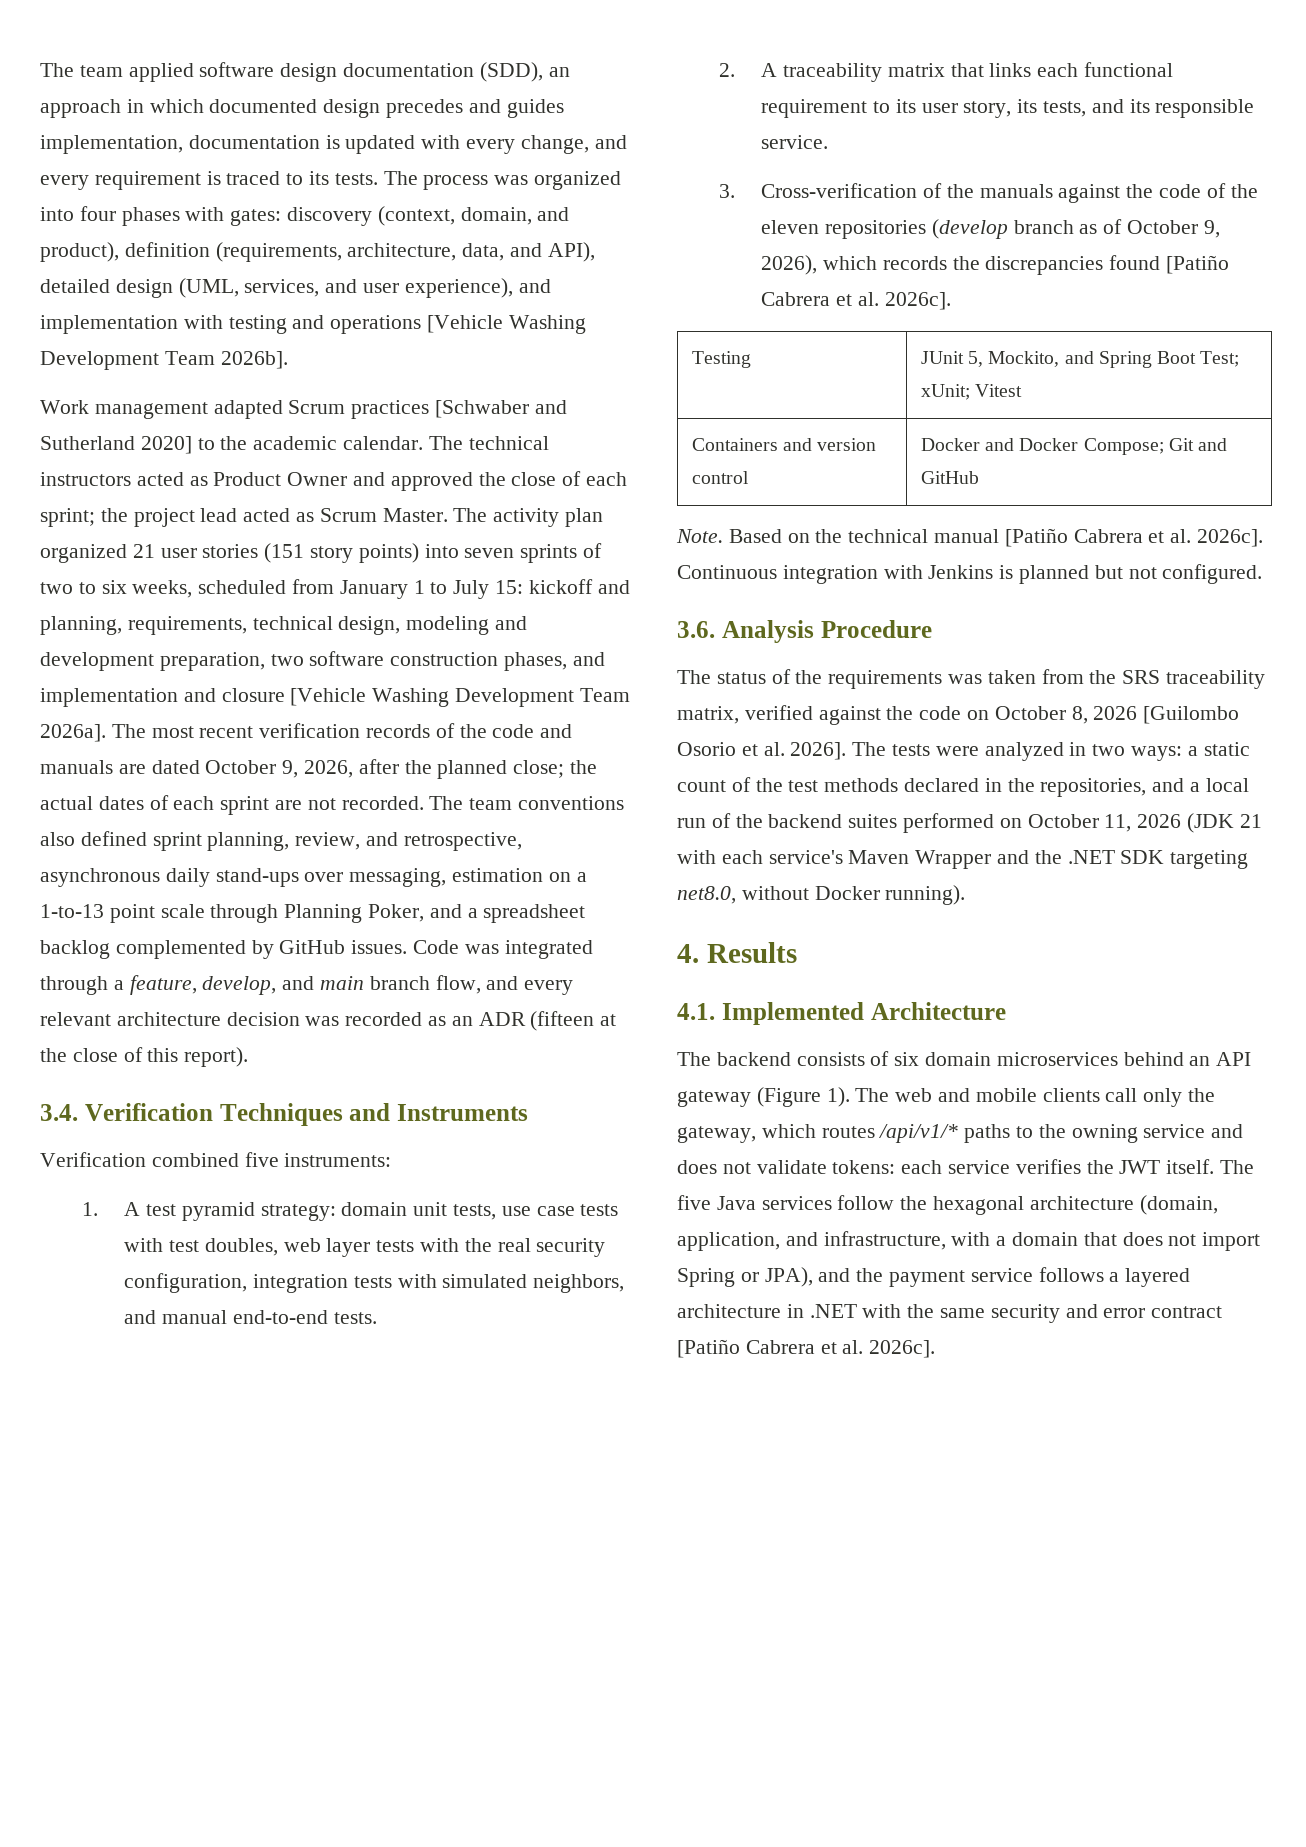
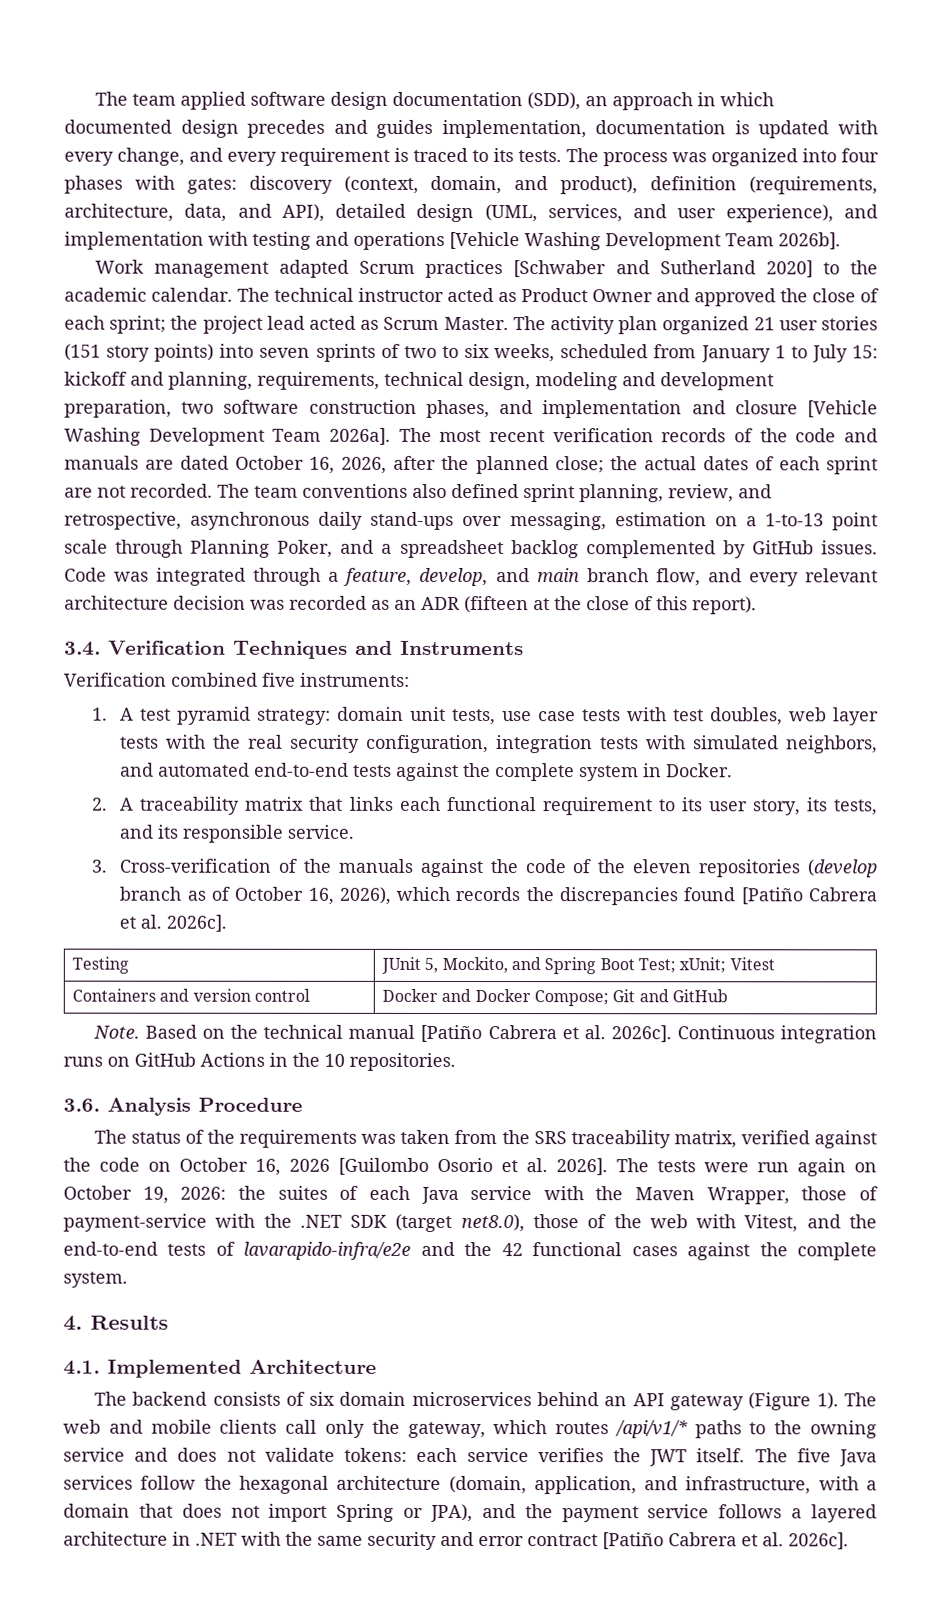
[40,472,131,486] instructors -> [358,287,444,302] instructor
[282,760,299,778] 9, -> [309,456,336,474] 16,
[161,1310,377,1324] manual end-to-end tests. -> [158,762,734,782] automated end-to-end tests against the complete system in Docker.
[1203,220,1220,238] 9, -> [307,887,334,905] 16,
[883,564,1263,584] with Jenkins is planned but not configured. -> [63,1052,456,1071] runs on GitHub Actions in the 10 repositories.
[1071,706,1088,724] 8, -> [255,1158,281,1176] 16,
[984,742,1250,761] [677,777,1249,797] [677,813,1262,833] [677,850,1249,869] [677,885,966,905] analyzed in two ways: a static count of the test methods declared in the repositories, and a local run of the backend suites performed on October 11, 2026 (JDK 21 with each service's Maven Wrapper and the .NET SDK targeting net8.0, without Docker running). -> [757,1158,877,1177] [63,1185,878,1205] [63,1213,878,1233] [63,1241,877,1261] [63,1271,128,1288] run again on October 19, 2026: the suites of each Java service with the Maven Wrapper, those of payment-service with the .NET SDK (target net8.0), those of the web with Vitest, and the end-to-end tests of lavarapido-infra/e2e and the 42 functional cases against the complete system.

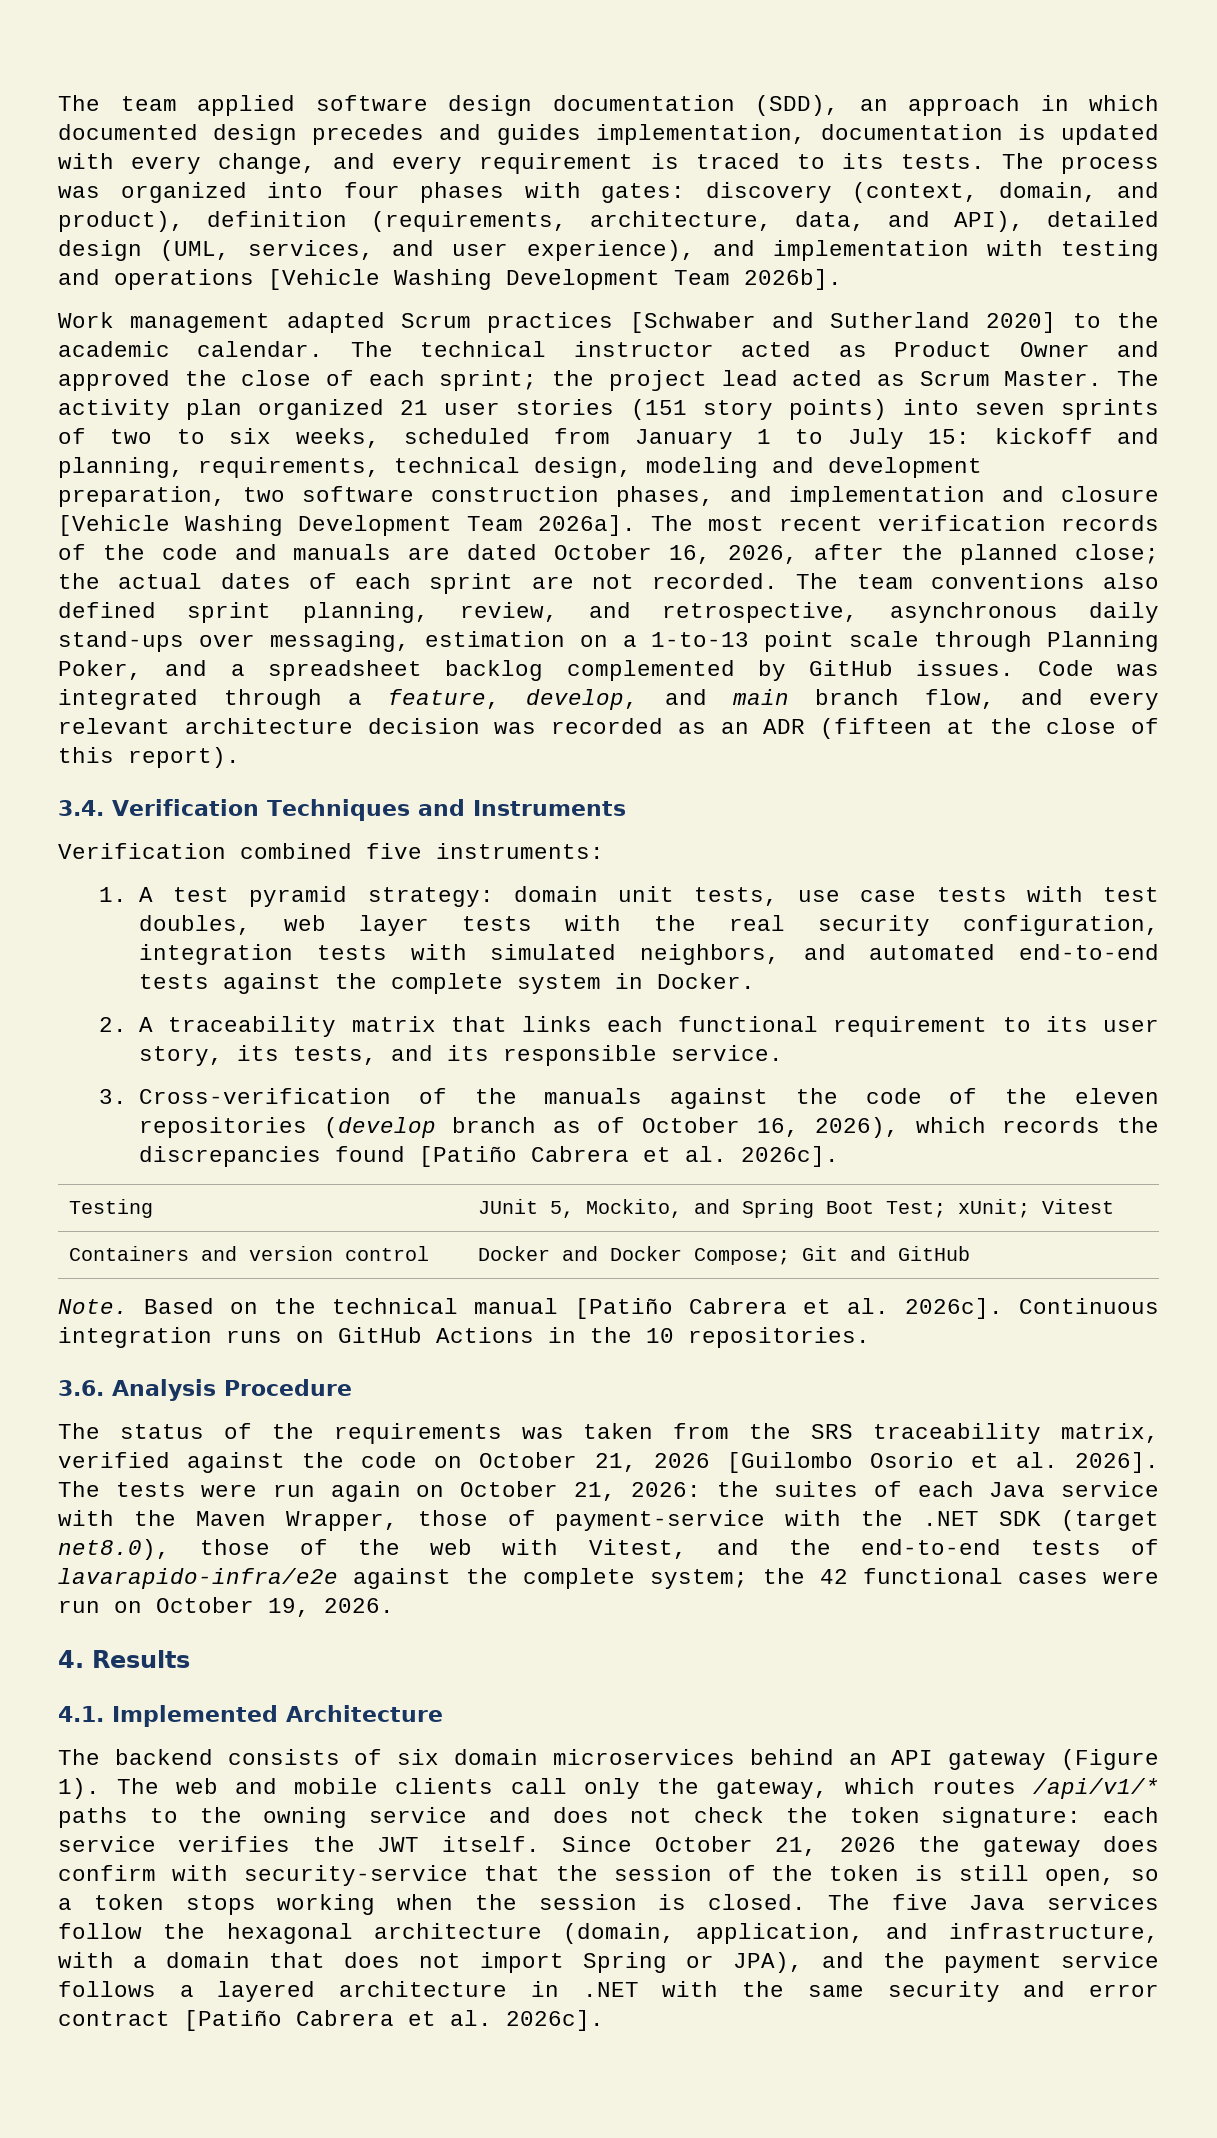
[255,1158,281,1176] 16, -> [594,1453,637,1472] 21,
[142,1186,169,1204] 19, -> [573,1482,616,1501] 21,
[420,1241,877,1261] [63,1271,128,1288] and the 42 functional cases against the complete system. -> [353,1568,1159,1589] [58,1597,394,1617] against the complete system; the 42 functional cases were run on October 19, 2026.
[264,1447,408,1462] validate tokens: -> [694,1807,1082,1828] check the token signature:
(746, 1455) none -> [562,1836,1160,1857] [58,1865,1159,1886] [58,1894,806,1915] Since October 21, 2026 the gateway does confirm with security-service that the session of the token is still open, so a token stops working when the session is closed.

